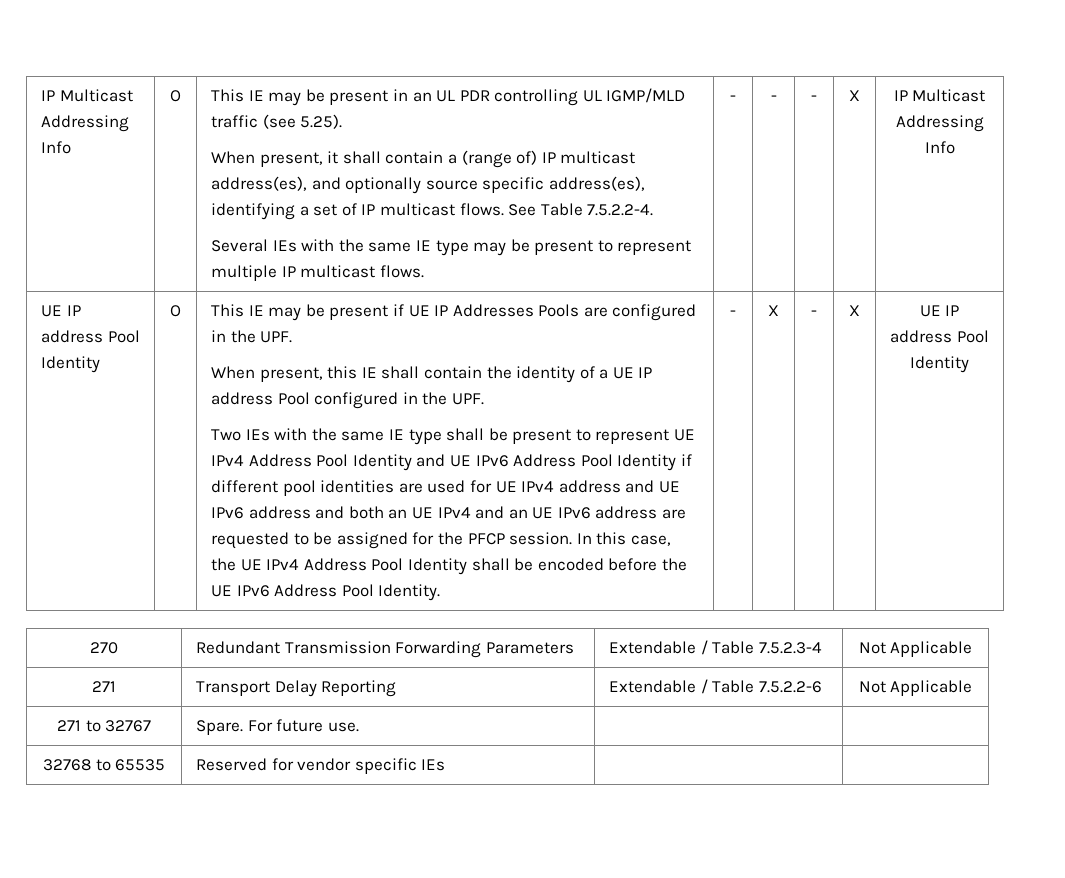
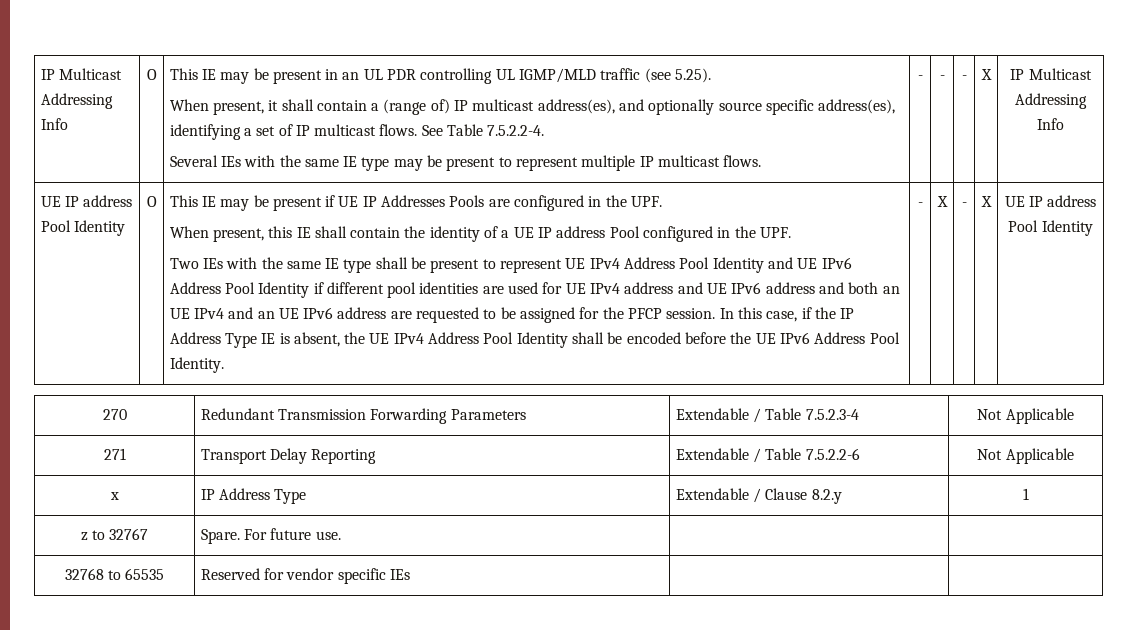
(671, 540) none -> [801,307,855,319] [169,332,340,348] if the IP Address Type IE is absent,
[56,720,81,731] 271 -> [109,492,119,500] [200,488,307,504] [675,488,842,504] [1022,488,1029,500] [80,532,88,541] x | IP Address Type | Extendable / Clause 8.2.y | 1 // z

